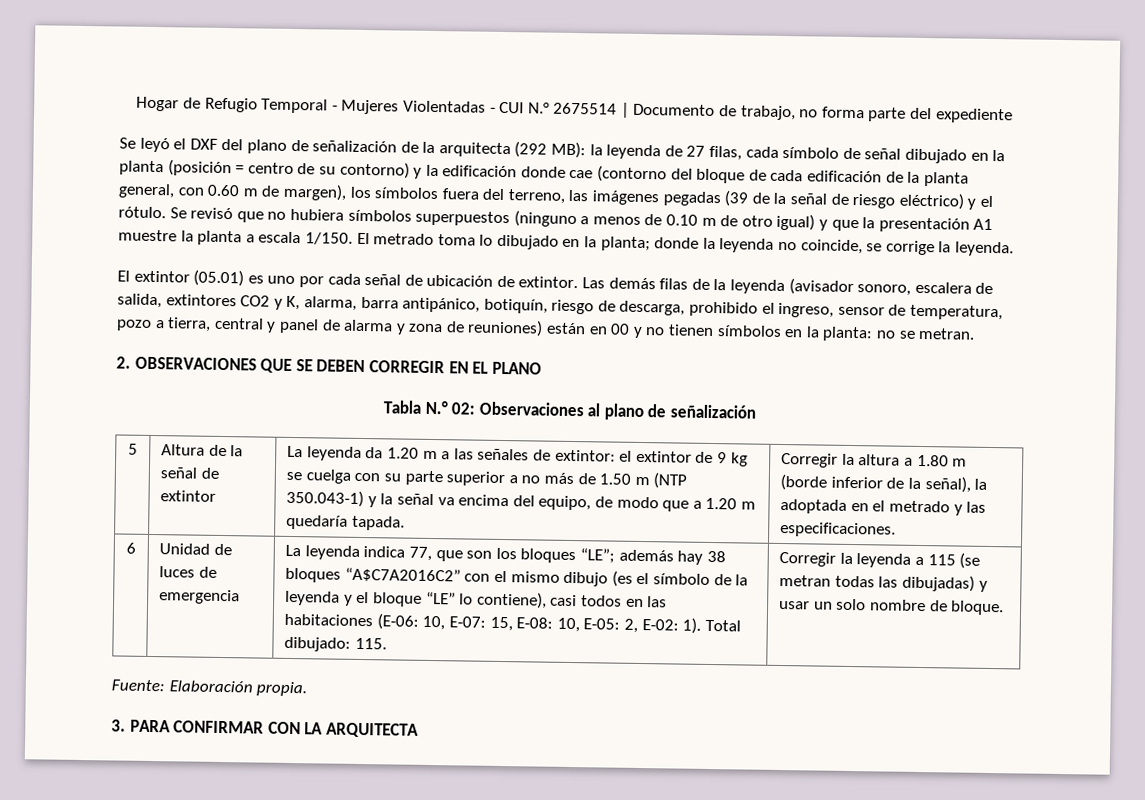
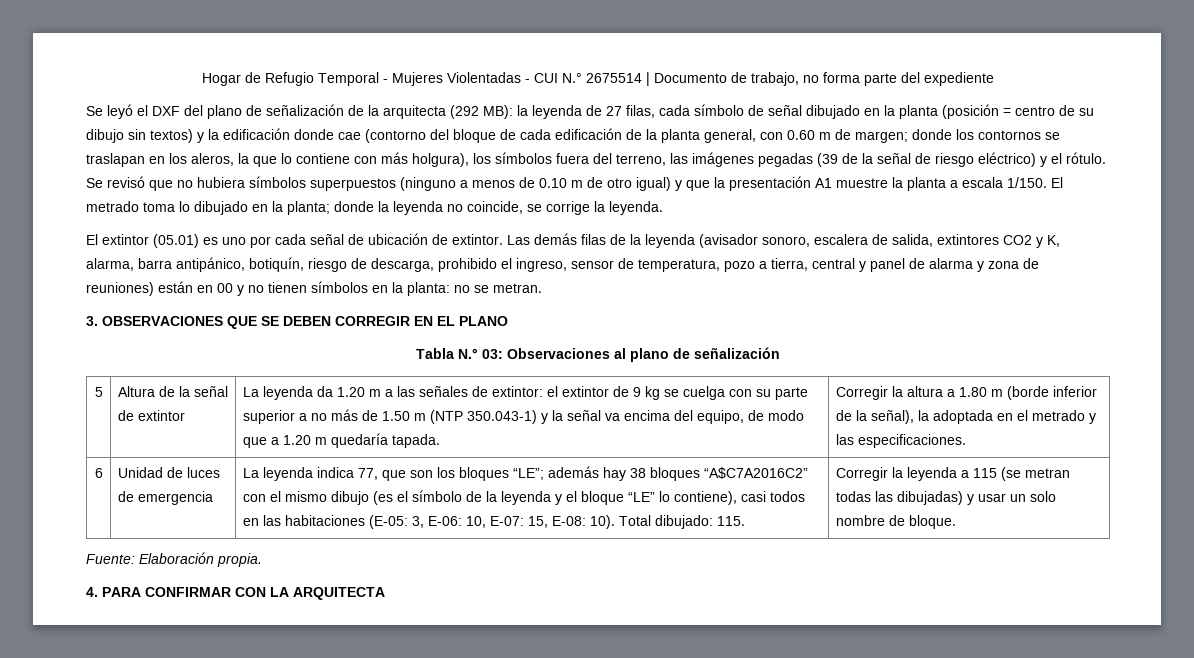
[339,161,410,179] contorno) -> [86,129,193,143] dibujo sin textos)
[282,183,347,201] margen), -> [855,129,1060,143] [86,152,469,167] margen; donde los contornos se traslapan en los aleros, la que lo contiene con más holgura),
[116,356,131,369] 2. -> [86,316,98,326] 3.
[451,402,476,415] 02: -> [482,349,503,359] 03:
[376,613,419,630] (E-06: -> [368,515,462,529] (E-05: 3, E-06:
[556,617,702,634] 10, E-05: 2, E-02: 1). -> [589,515,615,529] 10).
[111,719,126,732] 3. -> [86,587,98,597] 4.

